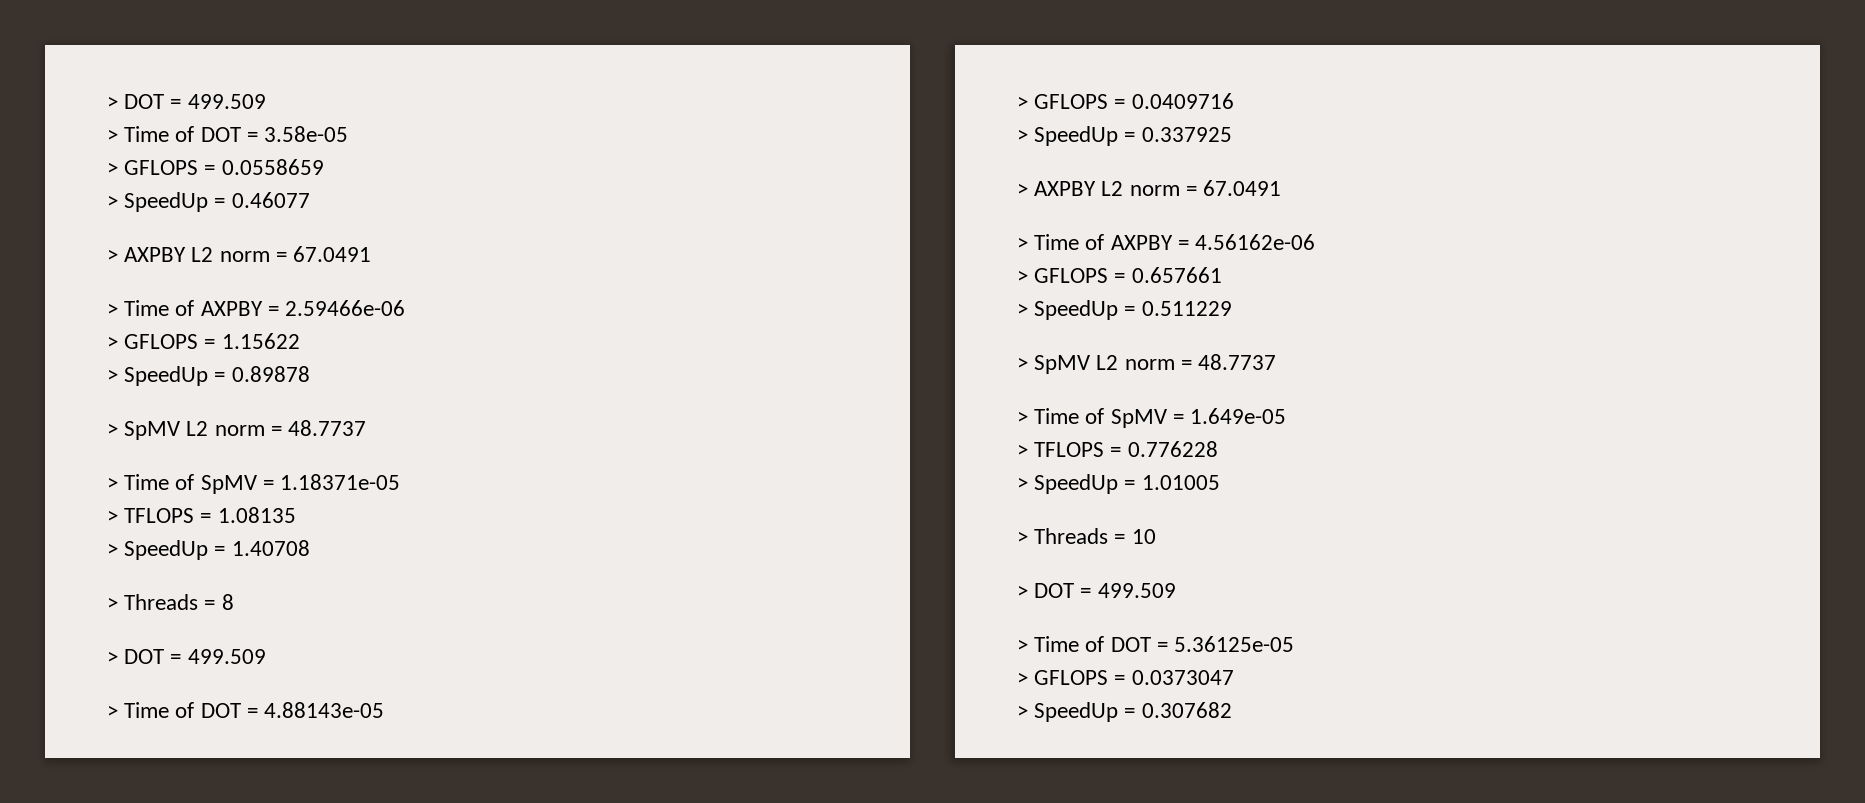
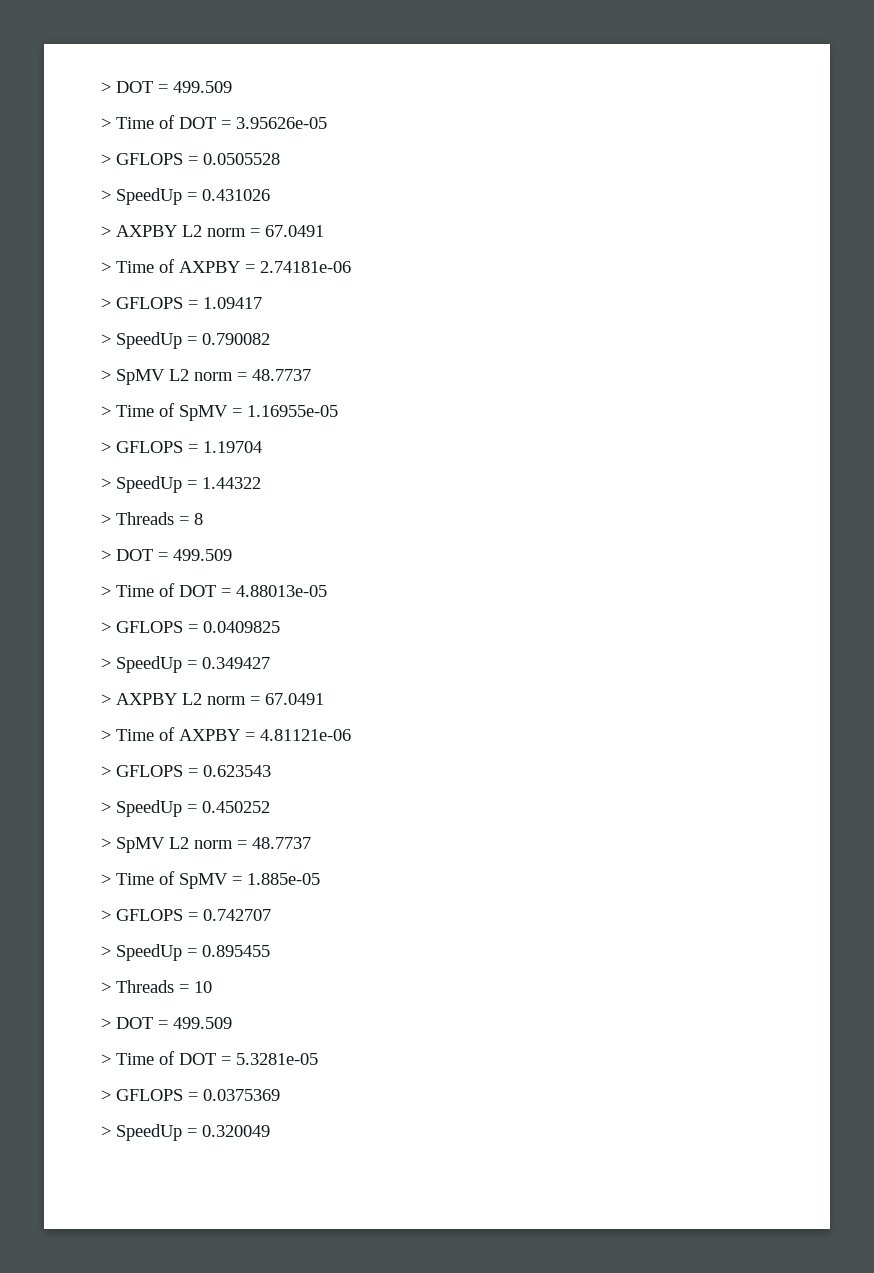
[107,94,266,109] [107,126,349,142] [107,159,324,175] [107,192,310,212] > DOT = 499.509 // > Time of DOT = 3.58e-05 // > GFLOPS = 0.0558659 // > SpeedUp = 0.46077 -> [101,81,232,93] [101,115,327,129] [101,153,280,165] [101,188,270,205] > DOT = 499.509 // > Time of DOT = 3.95626e-05 // > GFLOPS = 0.0505528 // > SpeedUp = 0.431026
[285,300,406,316] [107,333,300,349] [107,366,310,386] 2.59466e-06 // > GFLOPS = 1.15622 // > SpeedUp = 0.89878 -> [260,261,351,273] [101,297,262,309] [101,332,270,349] 2.74181e-06 // > GFLOPS = 1.09417 // > SpeedUp = 0.790082
[280,474,401,490] [107,507,296,523] [107,540,310,560] 1.18371e-05 // > TFLOPS = 1.08135 // > SpeedUp = 1.40708 -> [247,405,338,417] [101,441,262,453] [101,476,261,493] 1.16955e-05 // > GFLOPS = 1.19704 // > SpeedUp = 1.44322
[264,702,385,718] [1017,93,1234,109] [1017,126,1232,146] 4.88143e-05 // > GFLOPS = 0.0409716 // > SpeedUp = 0.337925 -> [236,585,327,597] [101,621,280,633] [101,656,270,673] 4.88013e-05 // > GFLOPS = 0.0409825 // > SpeedUp = 0.349427
[1195,234,1316,250] [1017,267,1222,283] [1017,300,1232,320] 4.56162e-06 // > GFLOPS = 0.657661 // > SpeedUp = 0.511229 -> [260,729,351,741] [101,765,271,777] [101,800,270,817] 4.81121e-06 // > GFLOPS = 0.623543 // > SpeedUp = 0.450252
[1190,408,1287,424] [1017,441,1218,457] [1017,474,1220,494] 1.649e-05 // > TFLOPS = 0.776228 // > SpeedUp = 1.01005 -> [247,873,320,885] [101,909,271,921] [101,944,270,961] 1.885e-05 // > GFLOPS = 0.742707 // > SpeedUp = 0.895455
[1174,636,1295,652] [1017,670,1234,685] [1017,702,1232,722] 5.36125e-05 // > GFLOPS = 0.0373047 // > SpeedUp = 0.307682 -> [236,1053,318,1065] [101,1089,280,1101] [101,1124,270,1141] 5.3281e-05 // > GFLOPS = 0.0375369 // > SpeedUp = 0.320049

